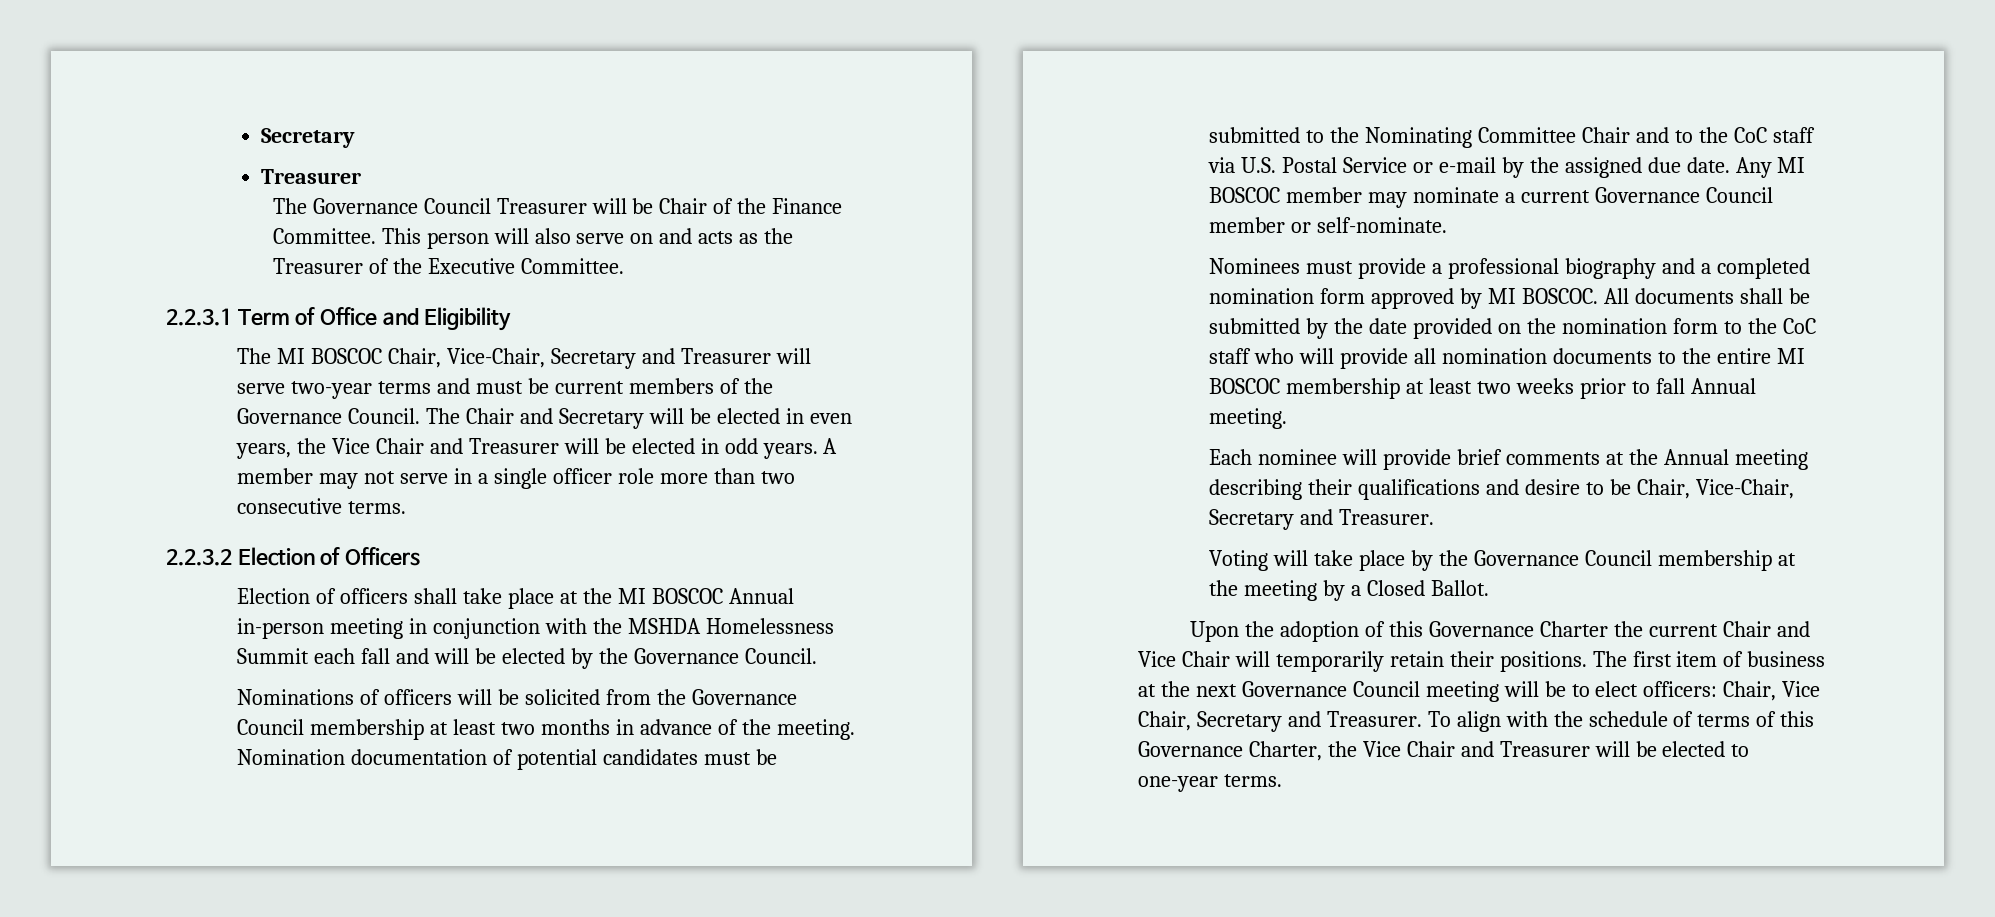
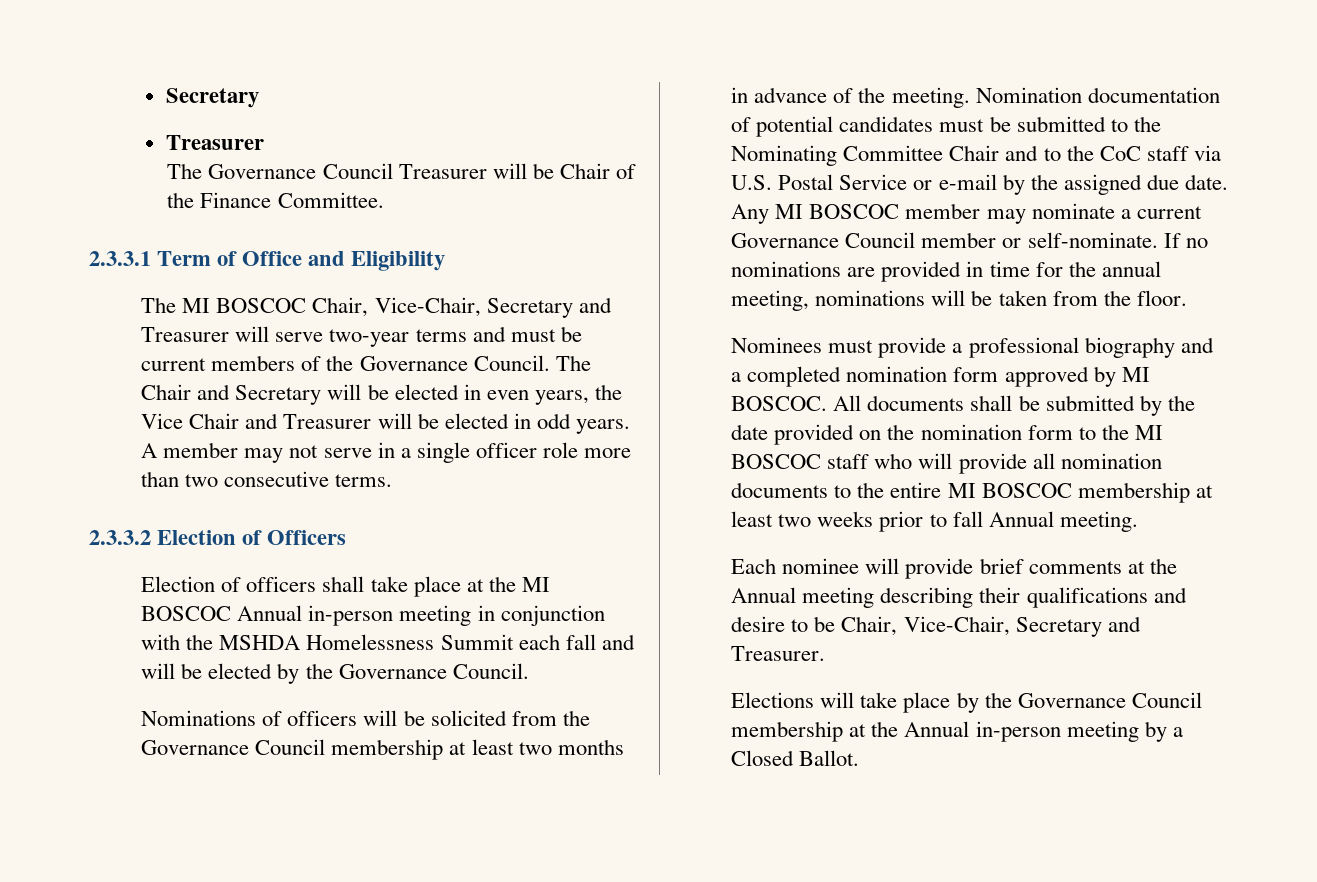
[381,228,794,249] [272,258,624,274] [166,308,232,326] This person will also serve on and acts as the Treasurer of the Executive Committee. // 2.2.3.1 -> [89,251,151,266] // 2.3.3.1
[166,549,232,566] 2.2.3.2 -> [89,530,151,545] 2.3.3.2
(1448, 225) none -> [1163,233,1208,248] [731,261,1161,282] [731,290,1187,311] If no nominations are provided in time for the annual meeting, nominations will be taken from the floor.
[1782,318,1816,334] CoC -> [1134,425,1163,440] [731,454,822,469] MI BOSCOC
[1209,550,1269,571] Voting -> [731,692,815,708] Elections
(1239, 588) none -> [904,721,1061,742] Annual in-person
[1190,621,1810,642] [1138,651,1826,672] [1138,681,1821,702] [1138,711,1815,732] [1138,741,1750,761] [1138,774,1282,792] // Upon the adoption of this Governance Charter the current Chair and Vice Chair will temporarily retain their positions. The first item of business at the next Governance Council meeting will be to elect officers: Chair, Vice Chair, Secretary and Treasurer. To align with the schedule of terms of this Governance Charter, the Vice Chair and Treasurer will be elected to one-year terms. -> (860, 758) none

